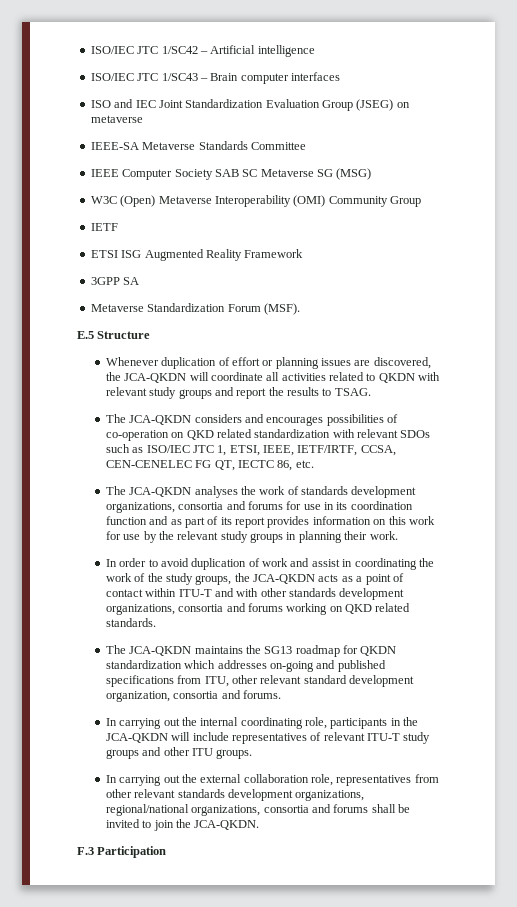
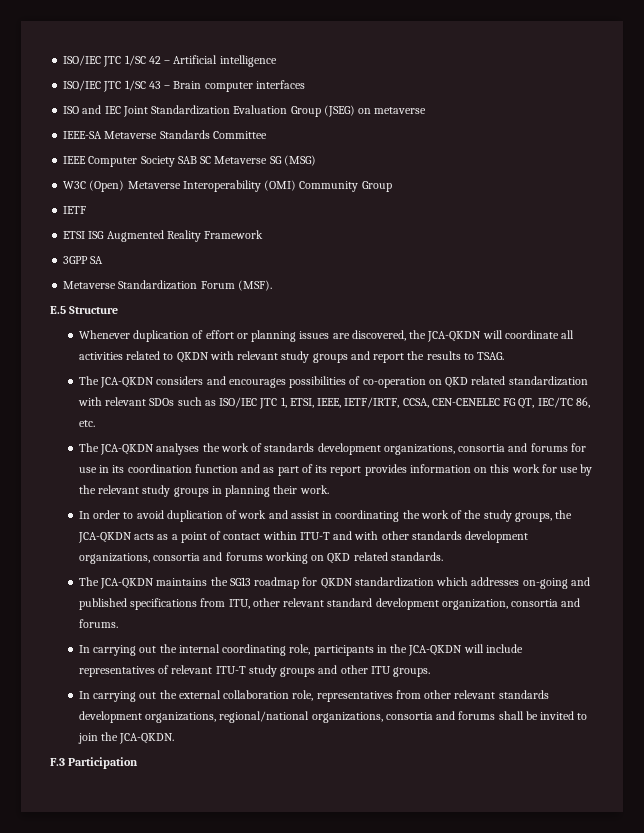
[90,46,198,54] ISO/IEC JTC 1/SC42 -> [63,55,161,67] ISO/IEC JTC 1/SC 42
[161,73,198,81] 1/SC43 -> [124,80,161,91] 1/SC 43
[237,460,274,468] IECTC -> [537,397,573,408] IEC/TC

